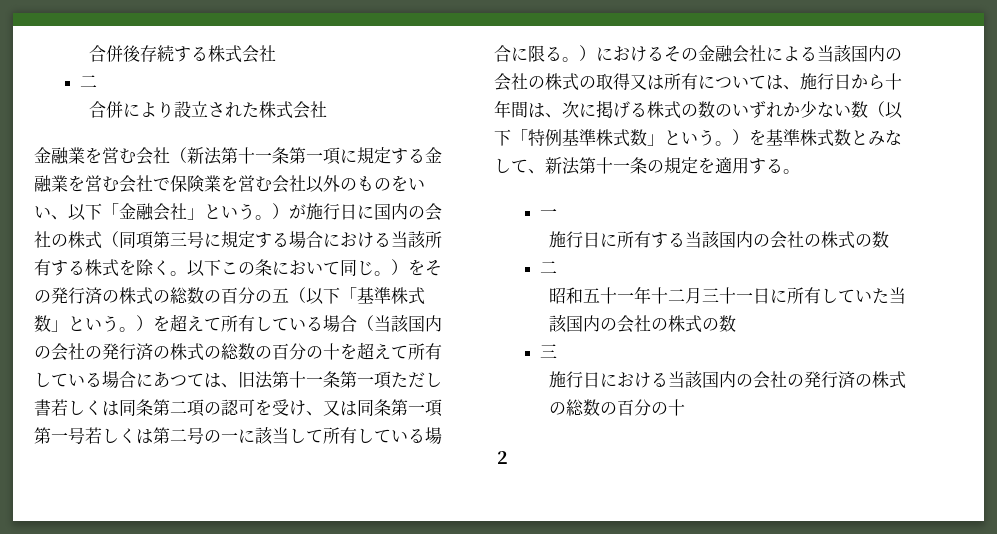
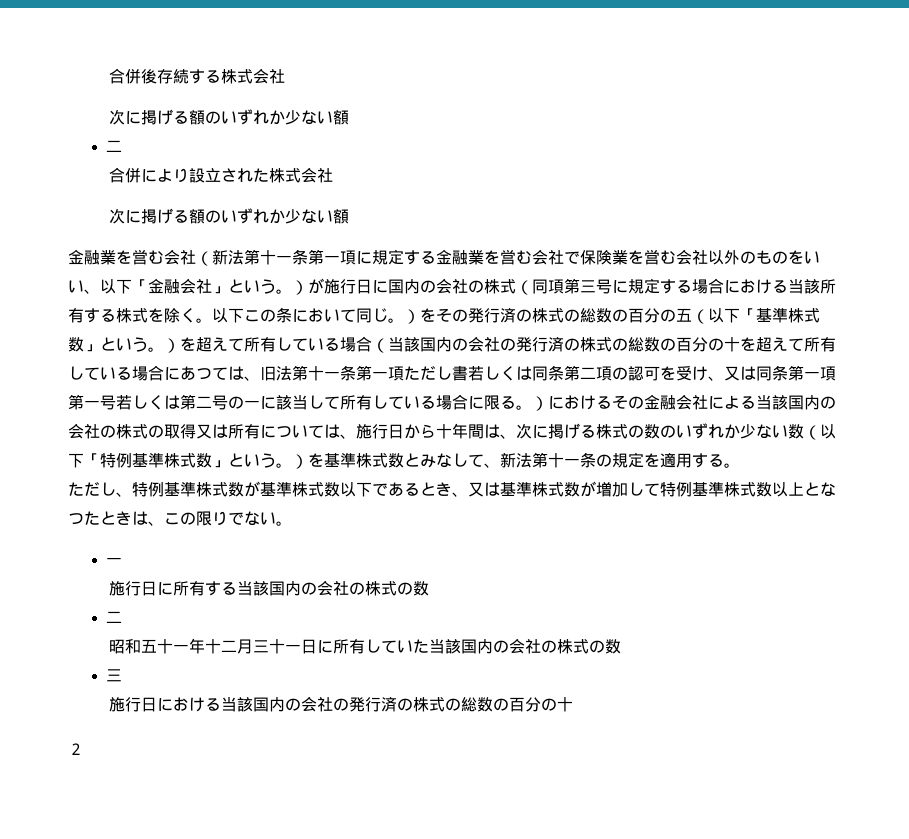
(276, 53) none -> [109,109,350,125] // 次に掲げる額のいずれか少ない額
(327, 109) none -> [109,208,350,224] // 次に掲げる額のいずれか少ない額
(800, 171) none -> [68,481,836,497] [68,511,292,526] // ただし、特例基準株式数が基準株式数以下であるとき、又は基準株式数が増加して特例基準株式数以上となつたときは、この限りでない。

